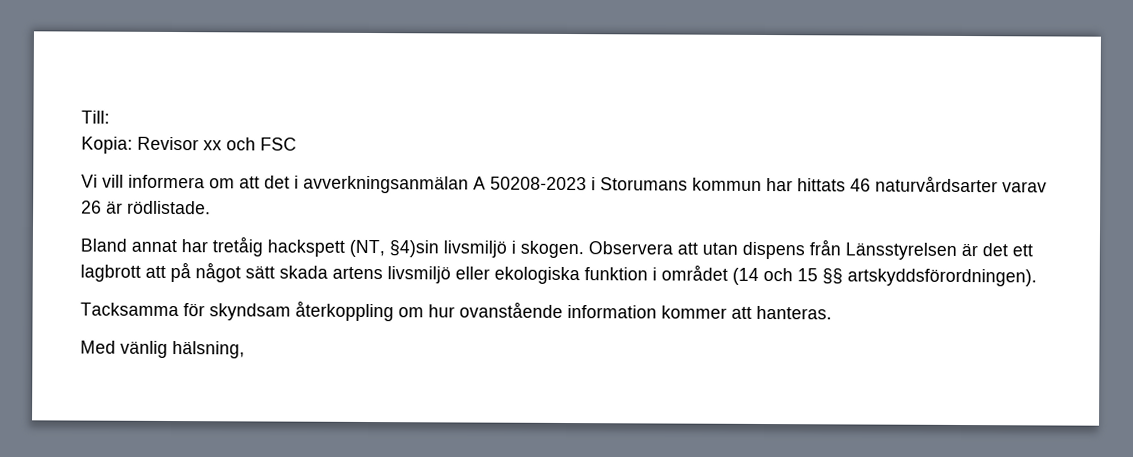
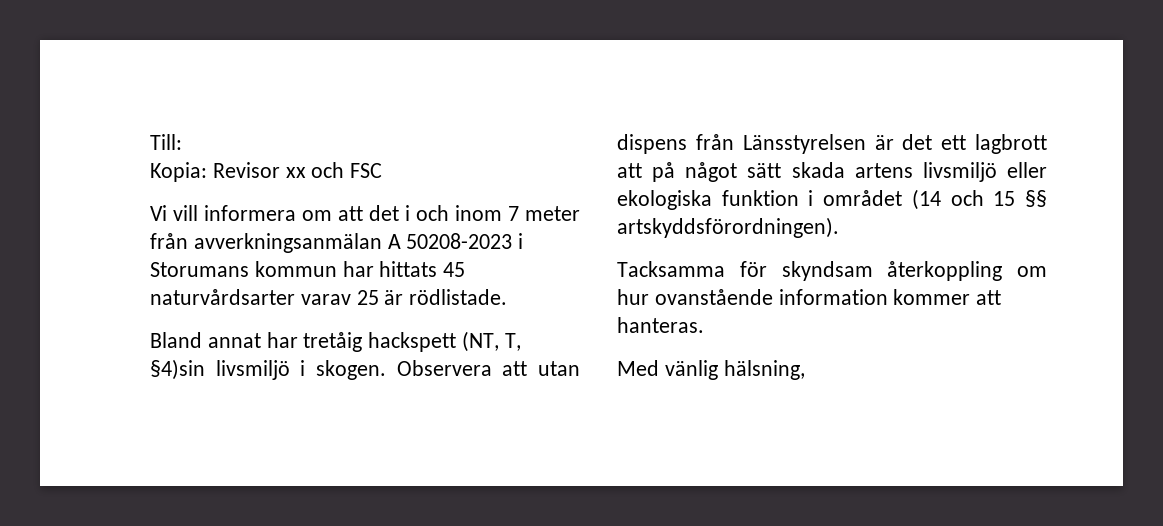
(299, 182) none -> [416,205,580,221] [150,233,188,249] och inom 7 meter från
[850,178,871,192] 46 -> [443,262,466,277] 45
[81,200,102,214] 26 -> [356,290,379,305] 25
(385, 248) none -> [504,333,521,351] T,

